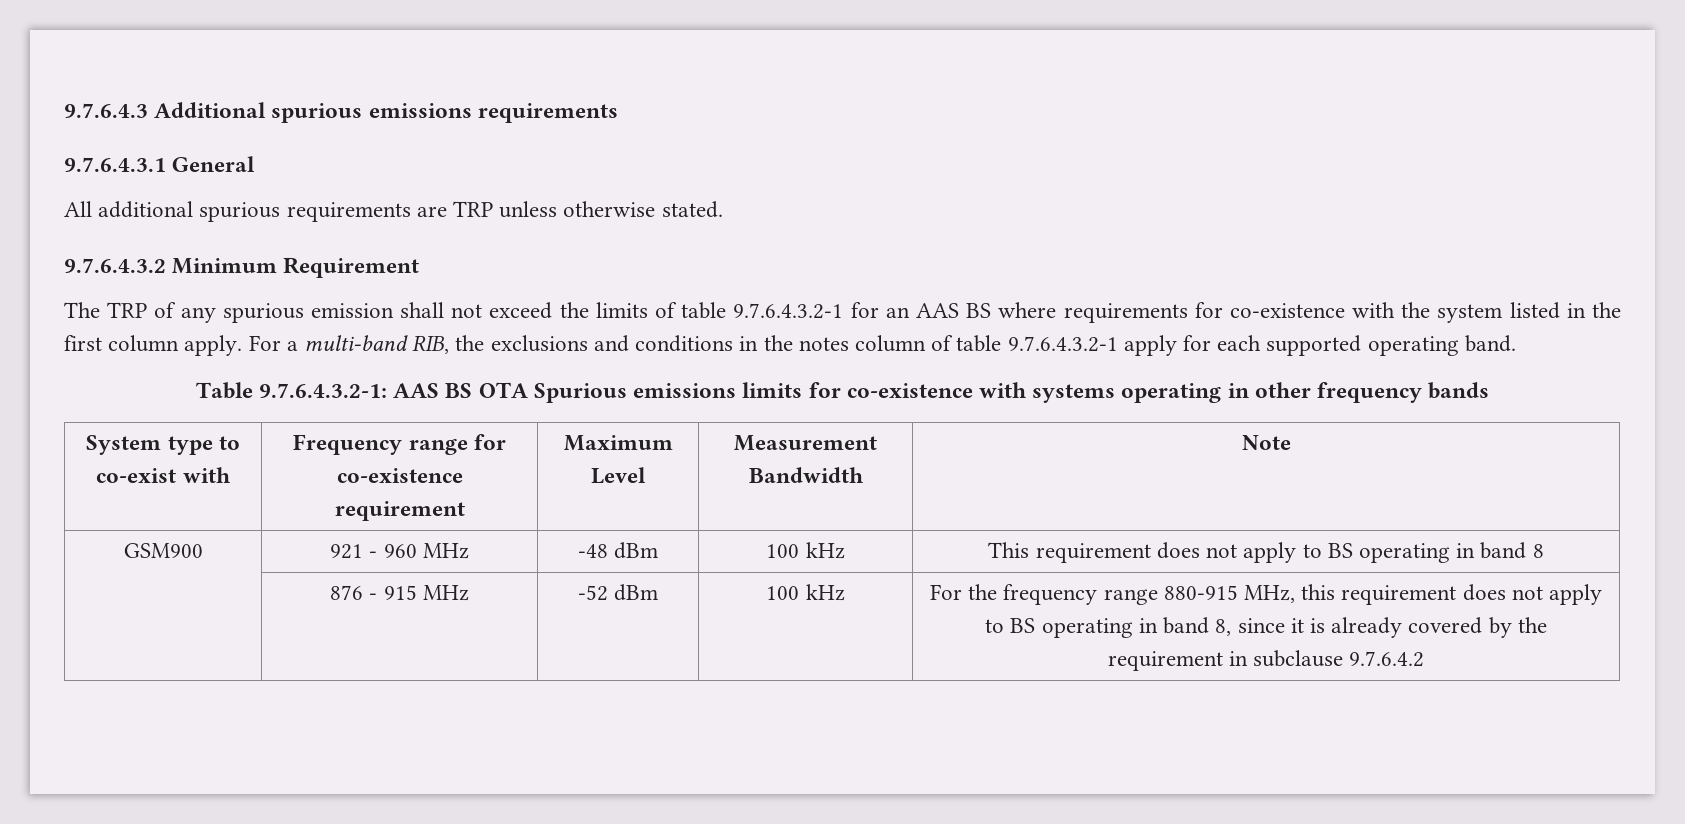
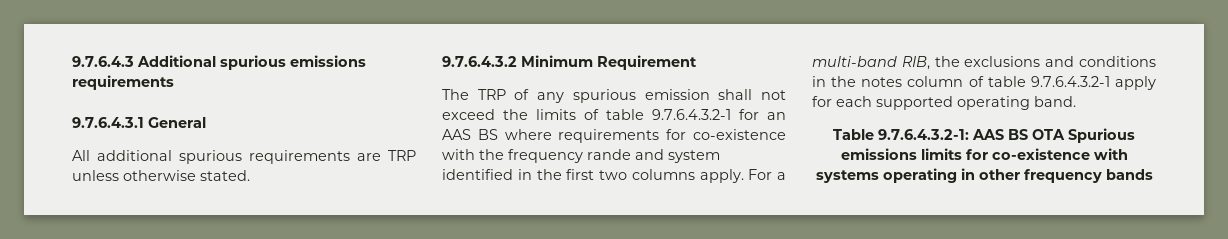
[1437,302,1560,323] system listed -> [508,149,720,163] [442,169,513,180] frequency rande and system identified
[108,335,180,352] column -> [599,169,695,180] two columns
[86,435,240,455] [96,467,231,483] [293,434,506,455] [336,468,463,483] [334,501,465,521] [563,435,673,451] [591,467,646,484] [734,435,877,451] [748,467,864,483] [1241,435,1291,450] [123,543,203,558] [330,543,469,559] [577,542,659,559] [766,542,845,559] [988,542,1544,563] [330,585,469,601] [577,584,659,601] [766,584,845,601] [929,584,1603,605] [985,617,1547,638] [1107,650,1425,671] // System type to co-exist with | Frequency range for co-existence requirement | Maximum Level | Measurement Bandwidth | Note // GSM900 | 921 - 960 MHz | -48 dBm | 100 kHz | This requirement does not apply to BS operating in band 8 // | 876 - 915 MHz | -52 dBm | 100 kHz | For the frequency range 880-915 MHz, this requirement does not apply to BS operating in band 8, since it is already covered by the requirement in subclause 9.7.6.4.2 -> (1153, 174) none

